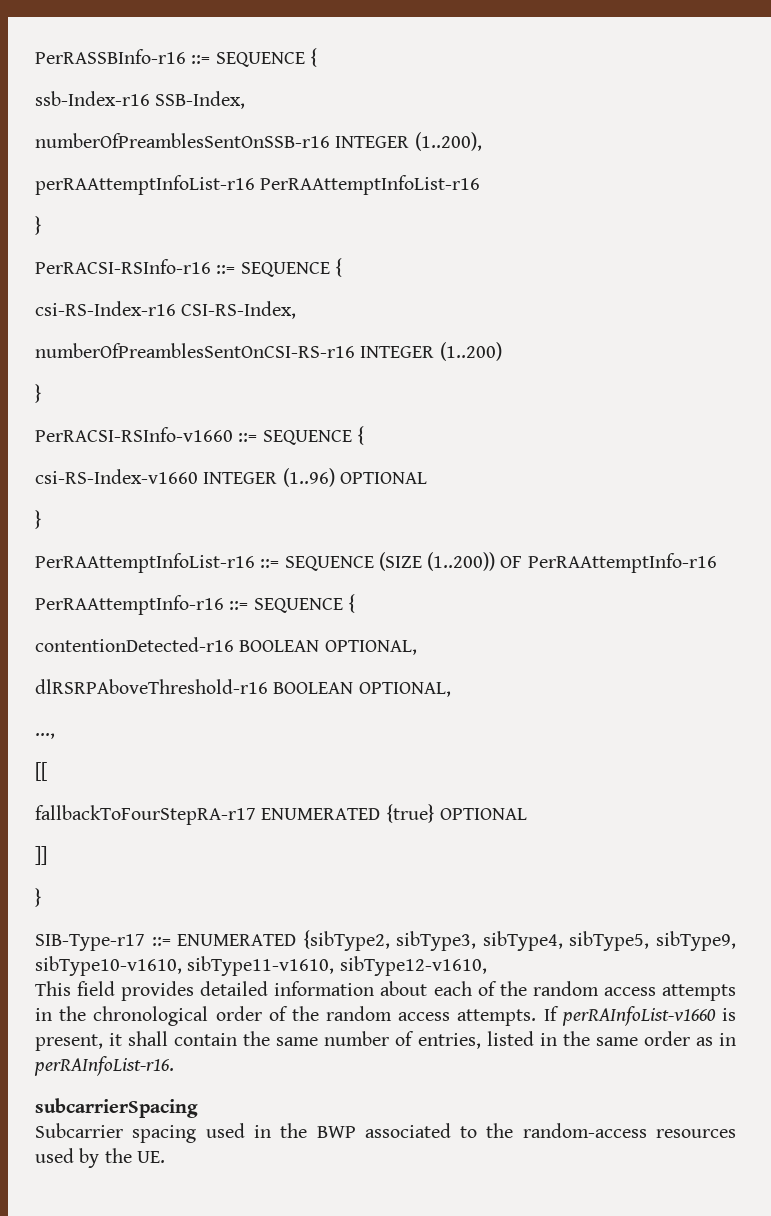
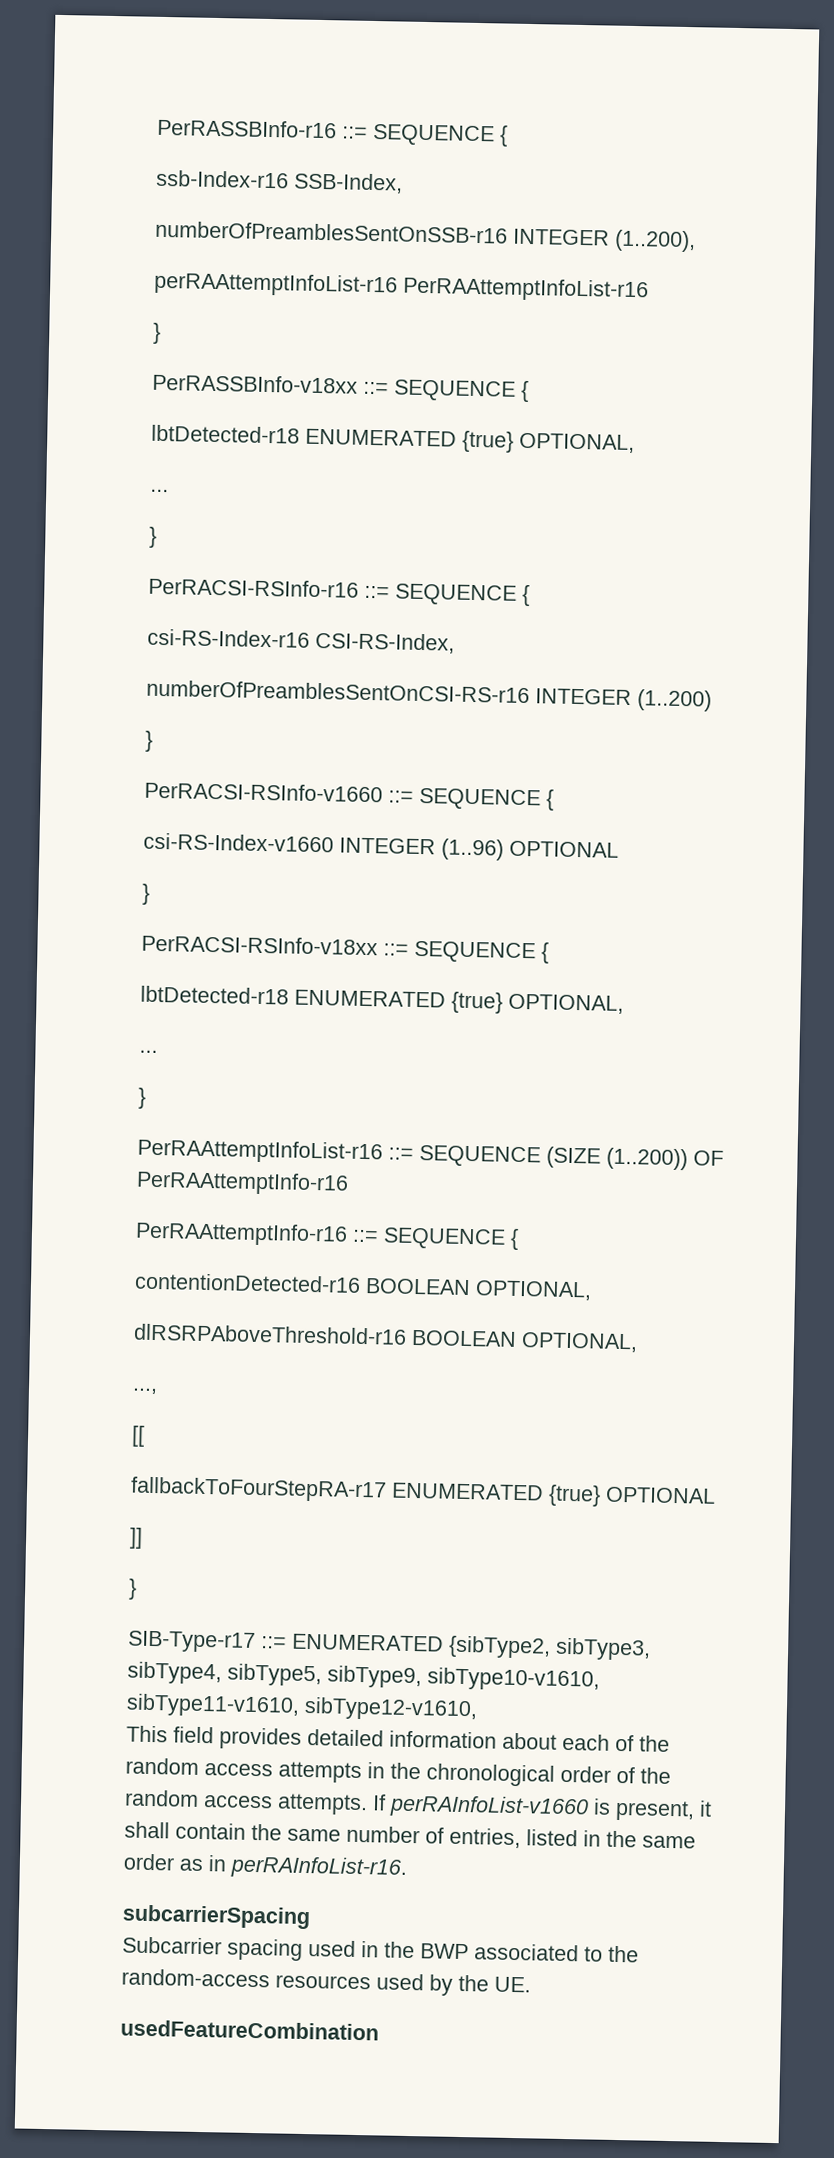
(42, 225) none -> [152,373,529,403] [151,424,635,454] [150,488,169,493] [149,526,157,548] // PerRASSBInfo-v18xx ::= SEQUENCE { // lbtDetected-r18 ENUMERATED {true} OPTIONAL, // ... // }
(42, 519) none -> [141,934,549,964] [140,985,624,1014] [139,1049,158,1054] [138,1087,146,1109] // PerRACSI-RSInfo-v18xx ::= SEQUENCE { // lbtDetected-r18 ENUMERATED {true} OPTIONAL, // ... // }
(165, 1157) none -> [120,2019,379,2041] // usedFeatureCombination

